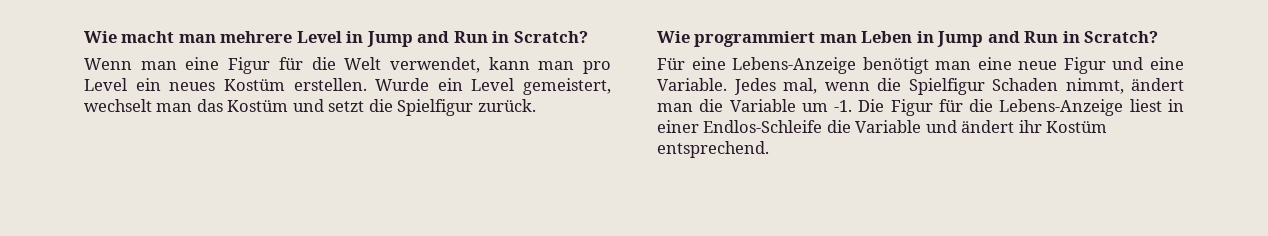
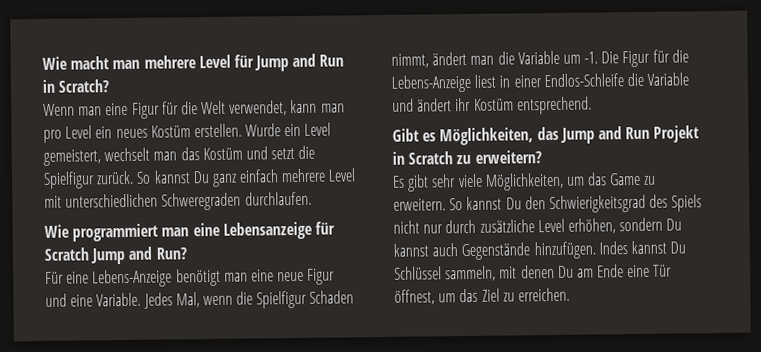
[346,31,364,43] in -> [233,54,254,68] für
[657,31,1159,47] // Wie programmiert man Leben in Jump and Run in Scratch? -> [136,168,357,187] [44,191,312,211] [44,221,335,242] [44,246,187,265] So kannst Du ganz einfach mehrere Level mit unterschiedlichen Schweregraden durchlaufen. // Wie programmiert man eine Lebensanzeige für Scratch Jump and Run?
[783,78,817,94] mal, -> [175,292,200,308] Mal,
(769, 149) none -> [392,125,700,146] [392,150,542,165] [392,172,657,192] [393,194,703,214] [393,217,683,234] [393,240,687,261] [394,264,673,282] [394,287,570,305] // Gibt es Möglichkeiten, das Jump and Run Projekt in Scratch zu erweitern? // Es gibt sehr viele Möglichkeiten, um das Game zu erweitern. So kannst Du den Schwierigkeitsgrad des Spiels nicht nur durch zusätzliche Level erhöhen, sondern Du kannst auch Gegenstände hinzufügen. Indes kannst Du Schlüssel sammeln, mit denen Du am Ende eine Tür öffnest, um das Ziel zu erreichen.

